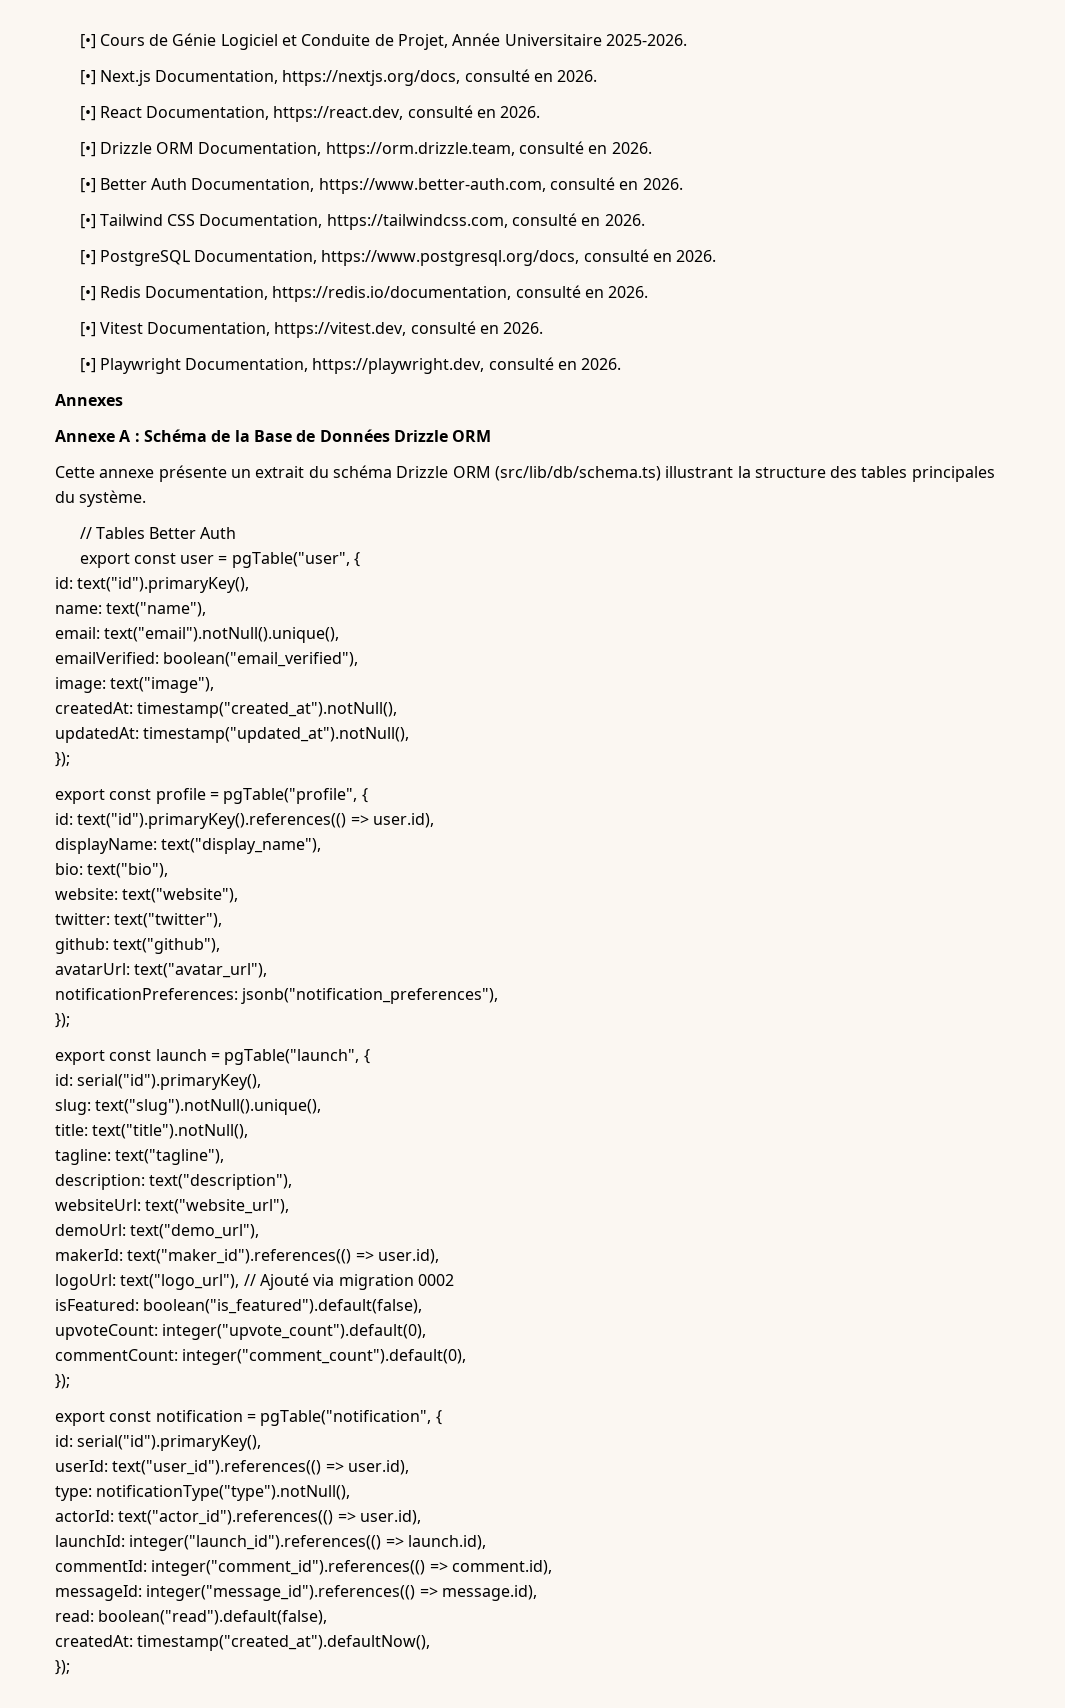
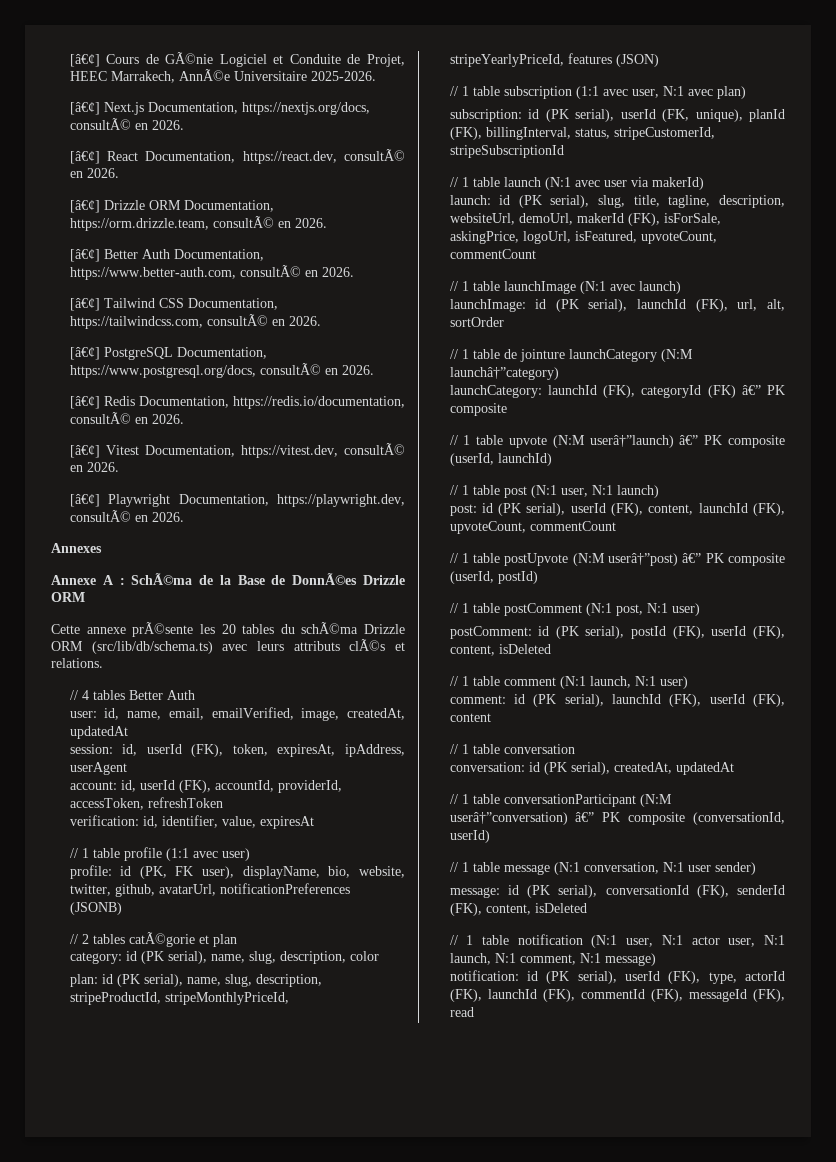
[79,34,96,49] [•] -> [69,54,100,67] [â€¢]
[172,33,217,46] Génie -> [165,52,214,64] GÃ©nie
[452,33,501,46] Année -> [69,69,230,83] HEEC Marrakech, AnnÃ©e
[79,70,96,85] [•] -> [69,102,100,115] [â€¢]
[464,69,598,82] [79,106,96,121] consulté en 2026. // [•] -> [69,118,184,130] [69,151,100,164] consultÃ© en 2026. // [â€¢]
[407,105,541,118] [79,142,96,157] consulté en 2026. // [•] -> [344,149,406,161] [69,168,119,178] [69,200,100,213] consultÃ© en 2026. // [â€¢]
[519,141,652,154] [79,178,96,193] consulté en 2026. // [•] -> [212,216,327,228] [69,249,100,262] consultÃ© en 2026. // [â€¢]
[550,177,683,190] [79,214,96,229] consulté en 2026. // [•] -> [239,265,354,277] [69,298,100,311] consultÃ© en 2026. // [â€¢]
[512,213,645,226] [79,250,96,265] consulté en 2026. // [•] -> [206,314,321,326] [69,347,100,360] consultÃ© en 2026. // [â€¢]
[583,249,717,262] [79,286,96,301] consulté en 2026. // [•] -> [259,363,374,375] [69,396,100,409] consultÃ© en 2026. // [â€¢]
[515,285,649,298] [79,322,96,337] consulté en 2026. // [•] -> [69,412,184,424] [69,445,100,458] consultÃ© en 2026. // [â€¢]
[410,321,544,334] [79,358,96,373] consulté en 2026. // [•] -> [344,443,406,455] [69,462,119,472] [69,494,100,507] consultÃ© en 2026. // [â€¢]
[488,357,554,370] consulté -> [69,510,131,522] consultÃ©
[143,429,207,442] Schéma -> [131,573,193,585] SchÃ©ma
[319,429,390,442] Données -> [292,573,358,585] DonnÃ©es
[158,465,995,482] [55,490,147,507] [79,527,145,539] présente un extrait du schéma Drizzle ORM (src/lib/db/schema.ts) illustrant la structure des tables principales du système. // // Tables -> [132,622,405,637] [51,639,405,654] [51,658,103,668] [69,690,125,700] prÃ©sente les 20 tables du schÃ©ma Drizzle ORM (src/lib/db/schema.ts) avec leurs attributs clÃ©s et relations. // // 4 tables
[79,552,361,568] [55,577,250,593] [55,602,207,617] [55,627,340,643] [55,652,359,667] [55,677,215,693] [55,702,398,718] [55,727,410,743] [55,752,70,767] [55,788,368,804] [55,813,434,829] [55,838,322,854] [55,863,169,878] [55,888,239,903] [55,913,223,928] [55,938,221,954] [55,963,268,978] [55,988,499,1004] [55,1013,70,1028] [55,1049,370,1065] [55,1074,262,1090] [55,1099,322,1115] [55,1124,249,1139] [55,1149,225,1165] [55,1174,293,1190] [55,1199,290,1214] [55,1224,260,1239] [55,1249,439,1264] [55,1273,454,1290] [55,1299,423,1314] [55,1324,427,1340] [55,1349,467,1365] [55,1374,70,1389] [55,1410,442,1426] [55,1435,262,1451] [55,1460,409,1475] [55,1485,351,1501] [55,1510,421,1525] [55,1535,486,1551] [55,1560,552,1576] [55,1585,537,1601] [55,1610,328,1625] [55,1635,431,1651] [55,1660,70,1675] export const user = pgTable("user", { // id: text("id").primaryKey(), // name: text("name"), // email: text("email").notNull().unique(), // emailVerified: boolean("email_verified"), // image: text("image"), // createdAt: timestamp("created_at").notNull(), // updatedAt: timestamp("updated_at").notNull(), // }); // export const profile = pgTable("profile", { // id: text("id").primaryKey().references(() => user.id), // displayName: text("display_name"), // bio: text("bio"), // website: text("website"), // twitter: text("twitter"), // github: text("github"), // avatarUrl: text("avatar_url"), // notificationPreferences: jsonb("notification_preferences"), // }); // export const launch = pgTable("launch", { // id: serial("id").primaryKey(), // slug: text("slug").notNull().unique(), // title: text("title").notNull(), // tagline: text("tagline"), // description: text("description"), // websiteUrl: text("website_url"), // demoUrl: text("demo_url"), // makerId: text("maker_id").references(() => user.id), // logoUrl: text("logo_url"), // Ajouté via migration 0002 // isFeatured: boolean("is_featured").default(false), // upvoteCount: integer("upvote_count").default(0), // commentCount: integer("comment_count").default(0), // }); // export const notification = pgTable("notification", { // id: serial("id").primaryKey(), // userId: text("user_id").references(() => user.id), // type: notificationType("type").notNull(), // actorId: text("actor_id").references(() => user.id), // launchId: integer("launch_id").references(() => launch.id), // commentId: integer("comment_id").references(() => comment.id), // messageId: integer("message_id").references(() => message.id), // read: boolean("read").default(false), // createdAt: timestamp("created_at").defaultNow(), // }); -> [69,707,405,721] [69,726,128,739] [69,744,405,757] [69,762,127,775] [69,780,342,793] [69,797,223,810] [69,815,314,829] [69,847,250,861] [69,865,405,879] [69,883,350,897] [69,902,122,915] [69,932,237,947] [69,951,379,964] [69,974,322,987] [69,992,289,1005] [449,53,659,67] [449,86,746,99] [449,109,785,122] [449,127,715,140] [449,145,564,158] [449,177,704,190] [449,195,785,208] [449,213,721,226] [449,231,717,244] [449,249,536,259] [449,281,681,294] [449,299,785,312] [449,317,504,327] [449,349,693,362] [449,367,559,380] [449,385,785,398] [449,403,507,416] [449,435,785,448] [449,453,552,466] [449,485,659,498] [449,503,785,516] [449,521,616,534] [449,553,785,566] [449,571,538,584] [449,603,700,616] [449,626,785,639] [449,644,551,656] [449,676,688,689] [449,694,785,707] [449,713,491,722] [449,744,575,754] [449,762,734,775] [449,794,672,807] [449,812,785,825] [449,830,490,843] [449,862,756,875] [449,885,785,898] [449,903,587,916] [449,934,785,948] [449,953,656,966] [449,970,785,984] [449,989,785,1002] [449,1007,474,1017] user: id, name, email, emailVerified, image, createdAt, updatedAt // session: id, userId (FK), token, expiresAt, ipAddress, userAgent // account: id, userId (FK), accountId, providerId, accessToken, refreshToken // verification: id, identifier, value, expiresAt // // 1 table profile (1:1 avec user) // profile: id (PK, FK user), displayName, bio, website, twitter, github, avatarUrl, notificationPreferences (JSONB) // // 2 tables catÃ©gorie et plan // category: id (PK serial), name, slug, description, color // plan: id (PK serial), name, slug, description, stripeProductId, stripeMonthlyPriceId, stripeYearlyPriceId, features (JSON) // // 1 table subscription (1:1 avec user, N:1 avec plan) // subscription: id (PK serial), userId (FK, unique), planId (FK), billingInterval, status, stripeCustomerId, stripeSubscriptionId // // 1 table launch (N:1 avec user via makerId) // launch: id (PK serial), slug, title, tagline, description, websiteUrl, demoUrl, makerId (FK), isForSale, askingPrice, logoUrl, isFeatured, upvoteCount, commentCount // // 1 table launchImage (N:1 avec launch) // launchImage: id (PK serial), launchId (FK), url, alt, sortOrder // // 1 table de jointure launchCategory (N:M launchâ†”category) // launchCategory: launchId (FK), categoryId (FK) â€” PK composite // // 1 table upvote (N:M userâ†”launch) â€” PK composite (userId, launchId) // // 1 table post (N:1 user, N:1 launch) // post: id (PK serial), userId (FK), content, launchId (FK), upvoteCount, commentCount // // 1 table postUpvote (N:M userâ†”post) â€” PK composite (userId, postId) // // 1 table postComment (N:1 post, N:1 user) // postComment: id (PK serial), postId (FK), userId (FK), content, isDeleted // // 1 table comment (N:1 launch, N:1 user) // comment: id (PK serial), launchId (FK), userId (FK), content // // 1 table conversation // conversation: id (PK serial), createdAt, updatedAt // // 1 table conversationParticipant (N:M userâ†”conversation) â€” PK composite (conversationId, userId) // // 1 table message (N:1 conversation, N:1 user sender) // message: id (PK serial), conversationId (FK), senderId (FK), content, isDeleted // // 1 table notification (N:1 user, N:1 actor user, N:1 launch, N:1 comment, N:1 message) // notification: id (PK serial), userId (FK), type, actorId (FK), launchId (FK), commentId (FK), messageId (FK), read

